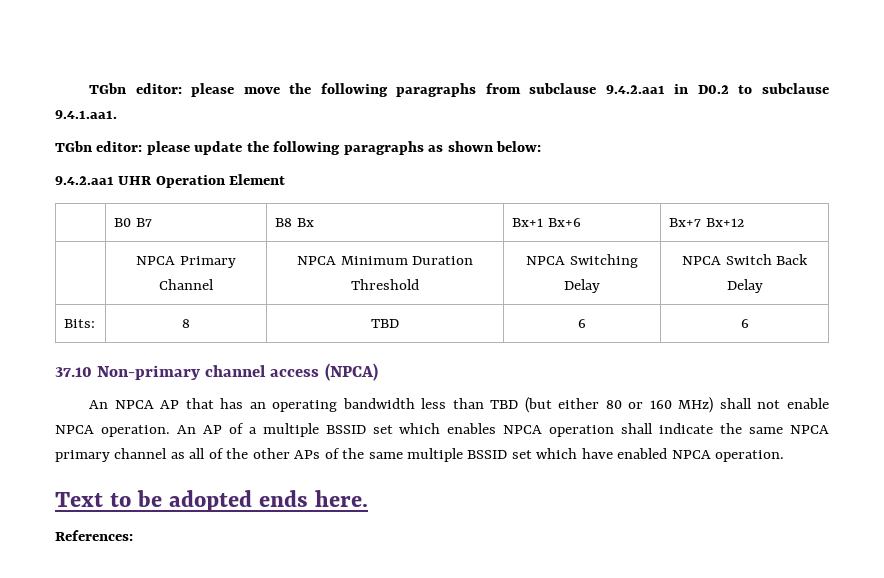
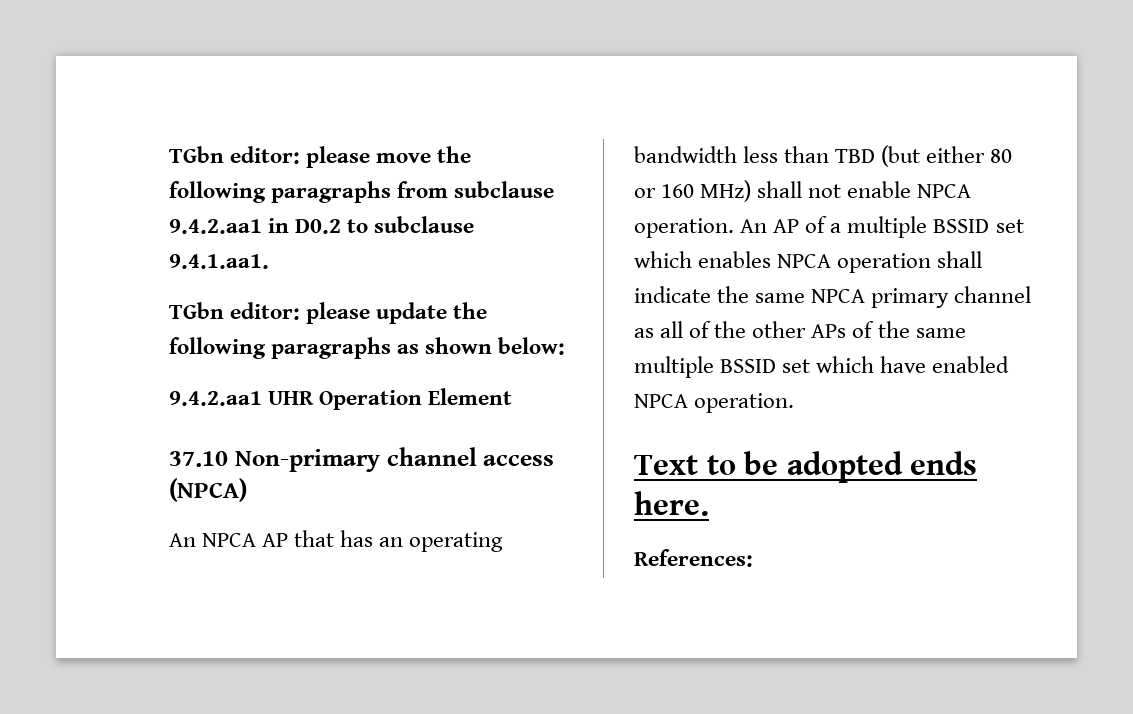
[114,218,152,227] [275,218,314,227] [512,218,581,227] [669,218,744,227] [136,256,236,268] [159,279,214,290] [297,256,473,265] [351,279,419,290] [526,254,638,268] [564,279,600,293] [682,254,808,265] [726,279,763,293] [64,319,96,328] [182,319,190,328] [371,319,399,328] [578,319,586,328] [740,319,749,328] // | B0 B7 | B8 Bx | Bx+1 Bx+6 | Bx+7 Bx+12 // | NPCA Primary Channel | NPCA Minimum Duration Threshold | NPCA Switching Delay | NPCA Switch Back Delay // Bits: | 8 | TBD | 6 | 6 -> (513, 396) none

